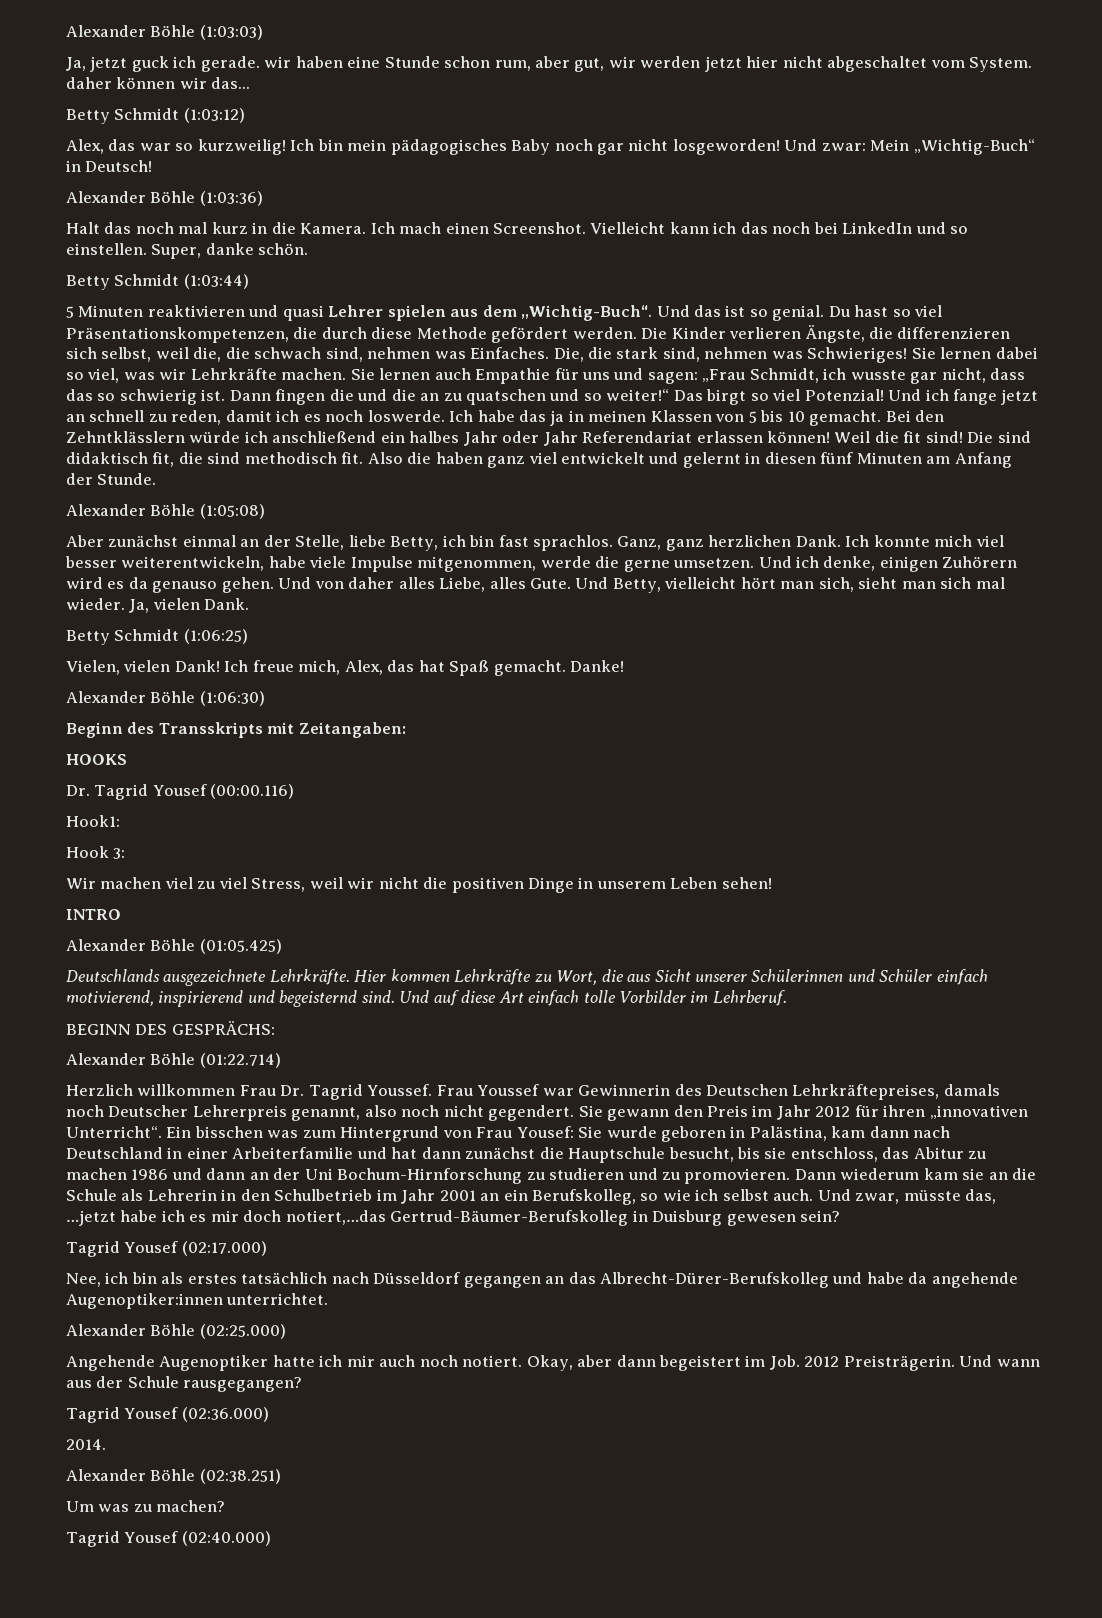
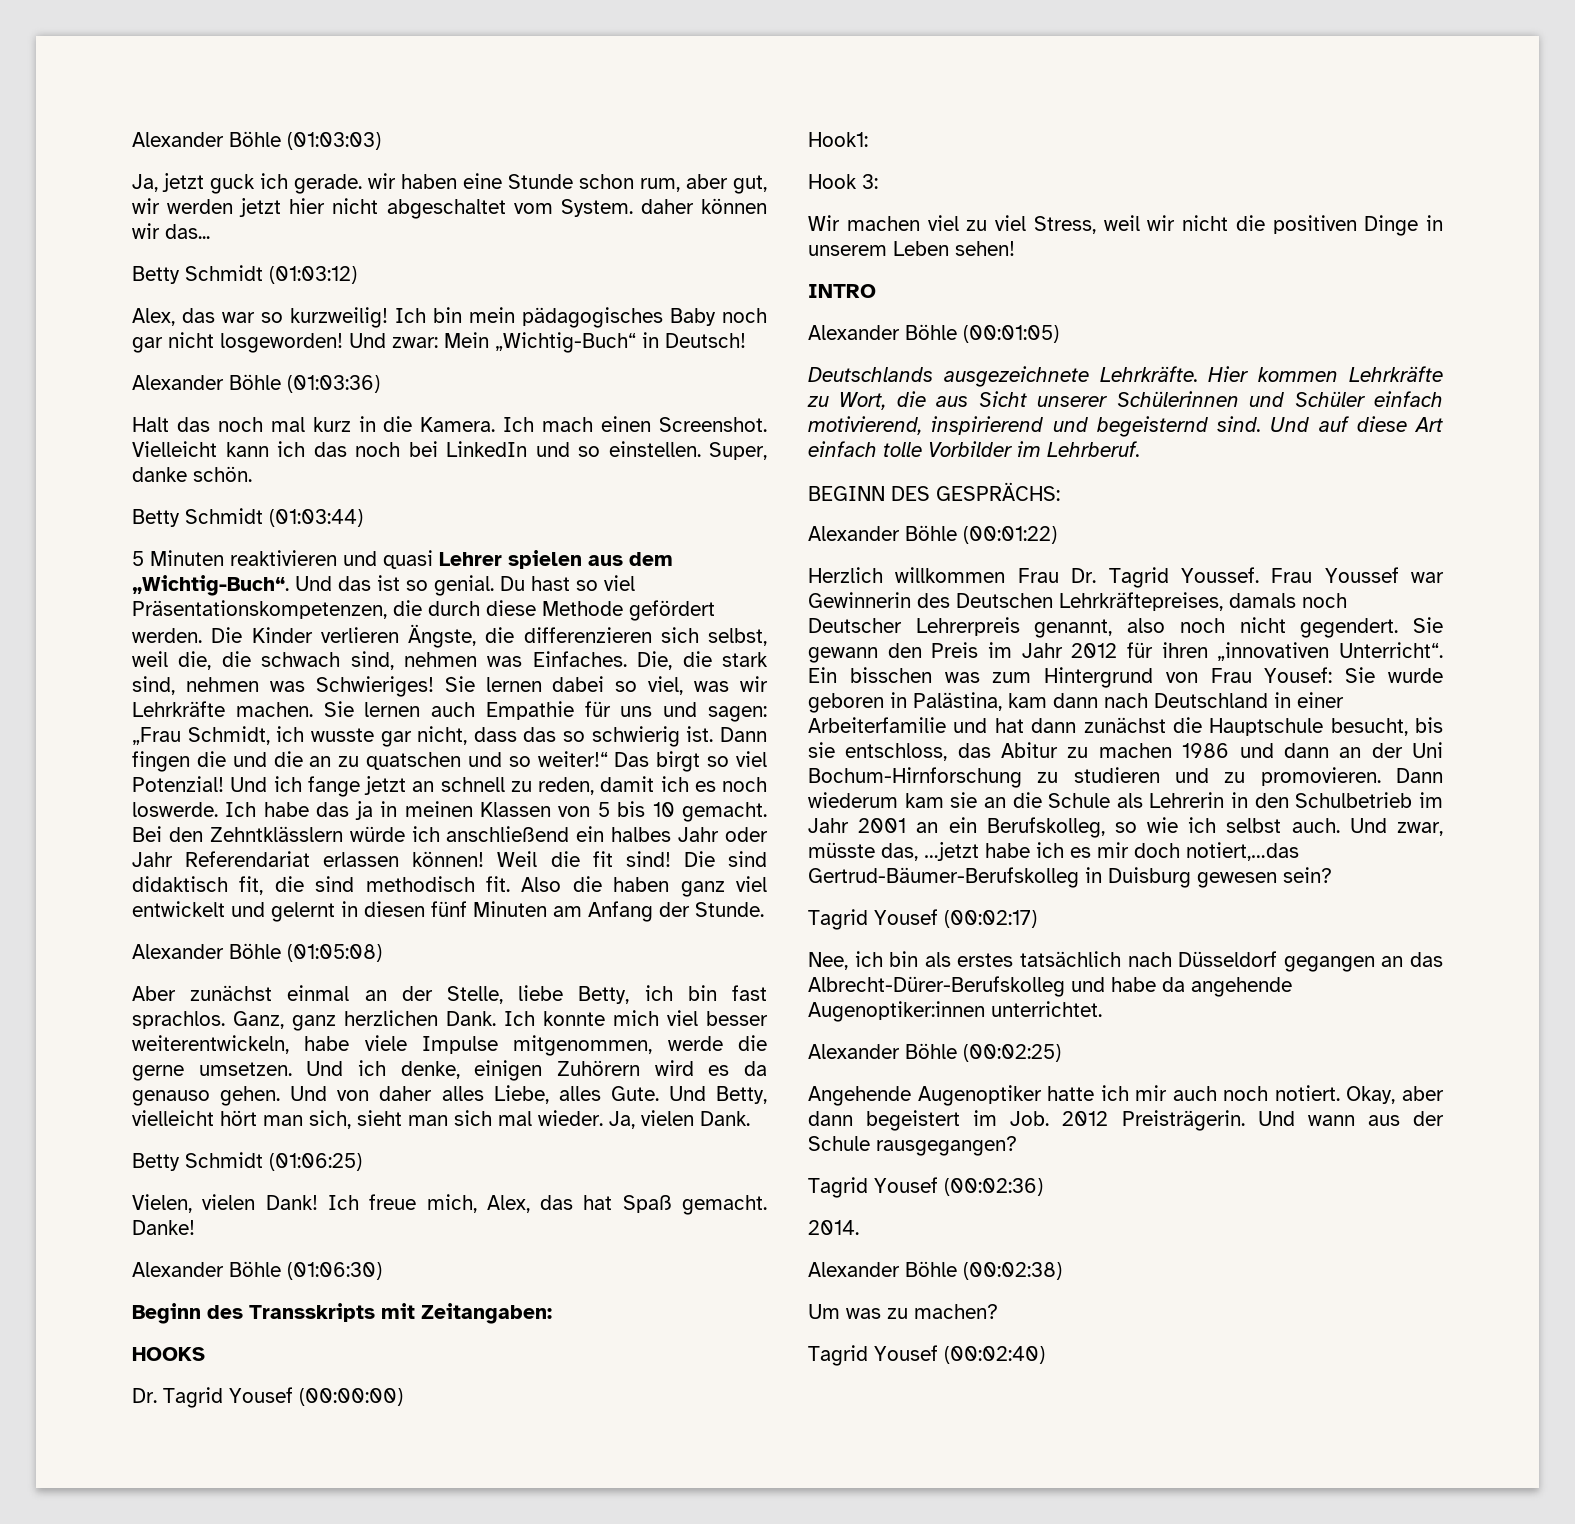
[66,25,263,40] Alexander Böhle (1:03:03) -> [132,131,381,150] Alexander Böhle (01:03:03)
[183,108,245,123] (1:03:12) -> [269,266,357,284] (01:03:12)
[199,191,263,206] (1:03:36) -> [287,375,380,393] (01:03:36)
[183,274,249,289] (1:03:44) -> [269,509,363,527] (01:03:44)
[199,504,265,519] (1:05:08) -> [287,944,382,962] (01:05:08)
[183,629,248,644] (1:06:25) -> [269,1153,362,1171] (01:06:25)
[199,691,265,706] (1:06:30) -> [287,1262,382,1280] (01:06:30)
[210,784,295,799] (00:00.116) -> [299,1388,403,1406] (00:00:00)
[199,939,282,954] (01:05.425) -> [963,325,1059,343] (00:01:05)
[199,1053,281,1068] (01:22.714) -> [963,526,1057,544] (00:01:22)
[181,1241,267,1256] (02:17.000) -> [944,910,1037,928] (00:02:17)
[199,1324,286,1339] (02:25.000) -> [963,1044,1061,1062] (00:02:25)
[181,1407,269,1422] (02:36.000) -> [944,1178,1043,1196] (00:02:36)
[199,1469,281,1484] (02:38.251) -> [963,1262,1062,1280] (00:02:38)
[181,1531,271,1546] (02:40.000) -> [944,1346,1045,1364] (00:02:40)

